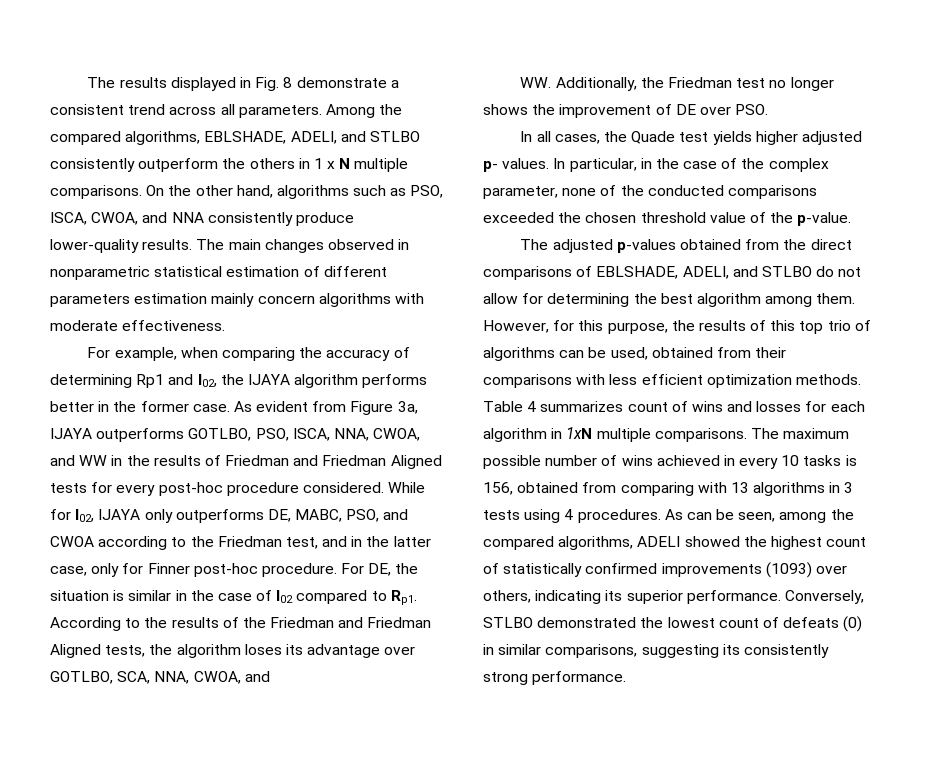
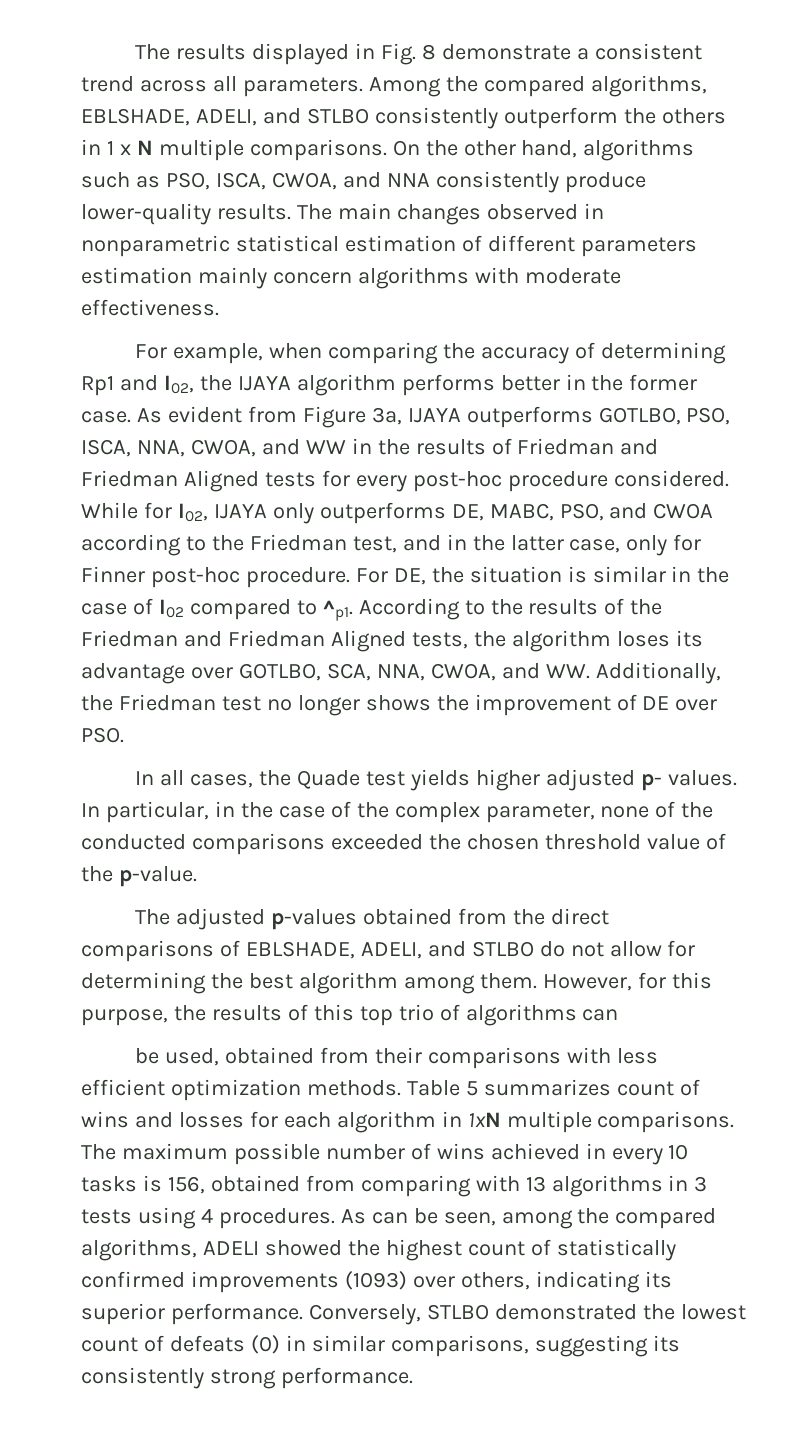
[390,590,417,605] Rp1. -> [322,600,353,621] ^p1.
(270, 676) // -> (540, 671) none
(585, 354) none -> (619, 1015) //
[527,401,537,412] 4 -> [465,1081,478,1096] 5

